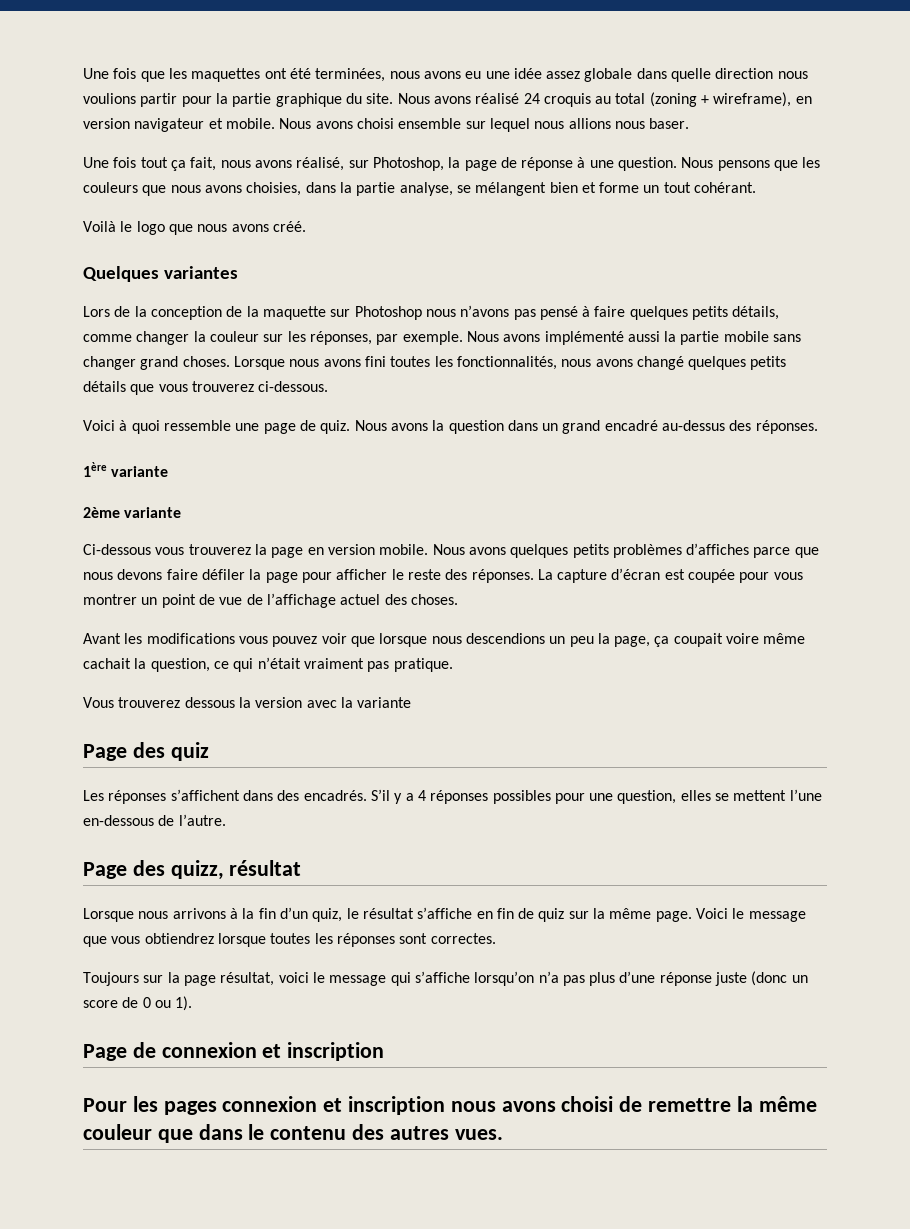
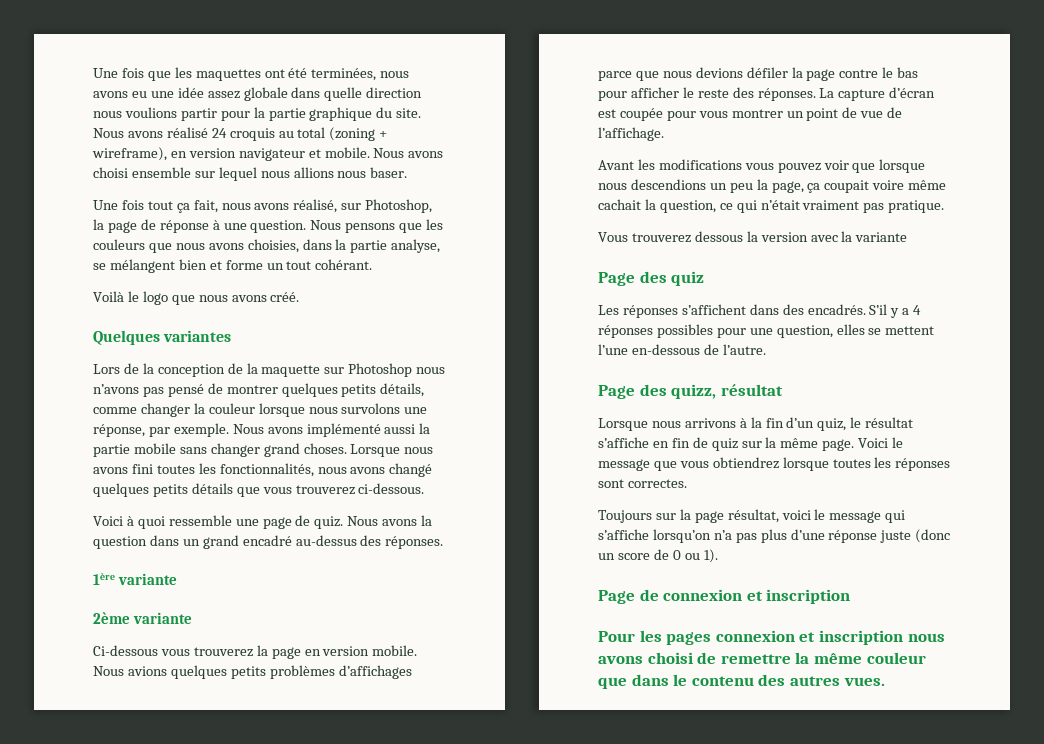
[582,306,626,317] à faire -> [207,383,278,394] de montrer
[263,331,372,345] sur les réponses, -> [258,403,428,417] [93,424,145,437] lorsque nous survolons une réponse,
[468,547,506,555] avons -> [127,666,167,676] avions
[686,543,750,555] d’affiches -> [338,665,412,679] d’affichages
[117,569,198,580] devons faire -> [695,67,743,78] devions
(298, 577) none -> [839,67,919,78] contre le bas
[266,593,458,608] l’affichage actuel des choses. -> [598,127,664,141] l’affichage.

